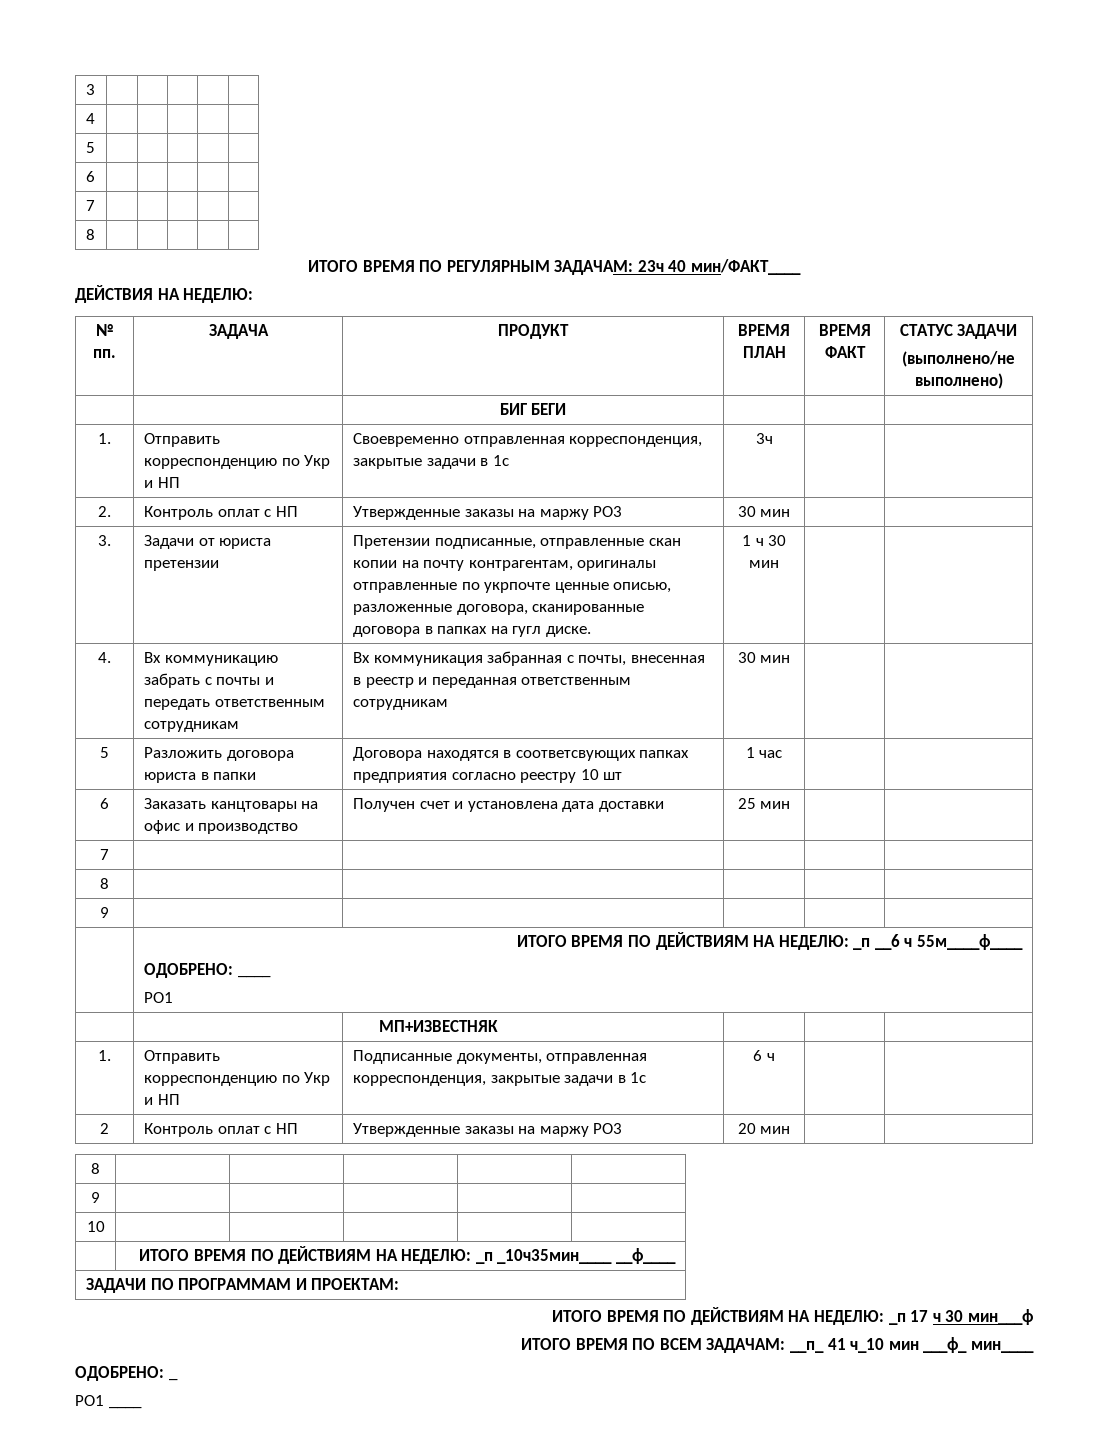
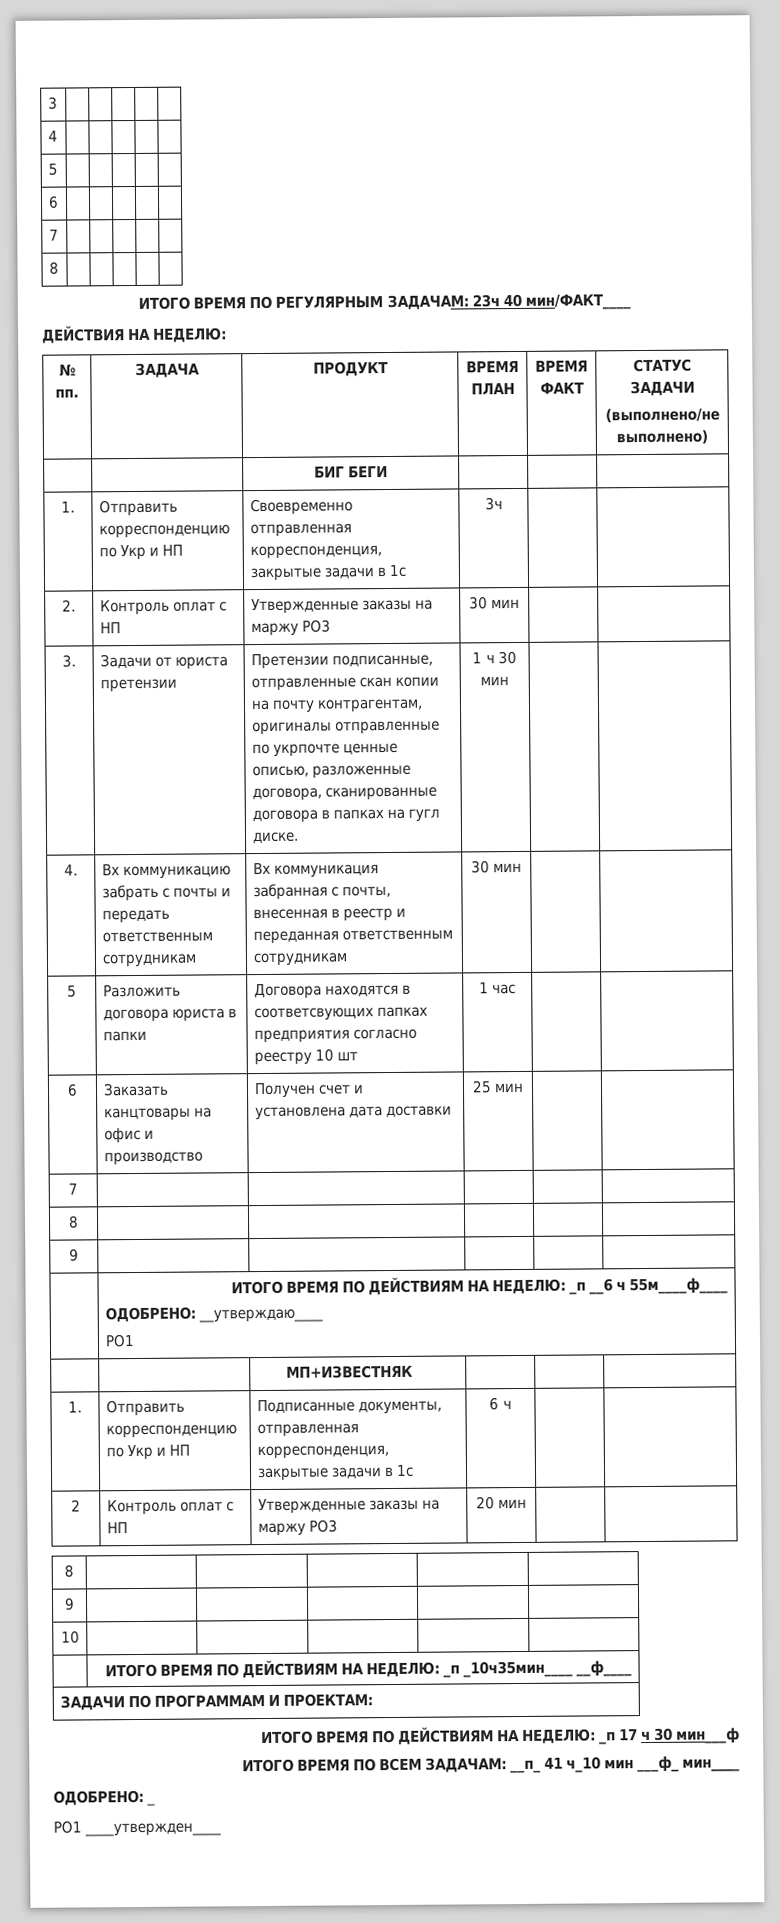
[237,975,271,978] ____ -> [197,1308,323,1323] __утверждаю____
[108,1406,142,1409] ____ -> [84,1822,222,1837] ____утвержден____

